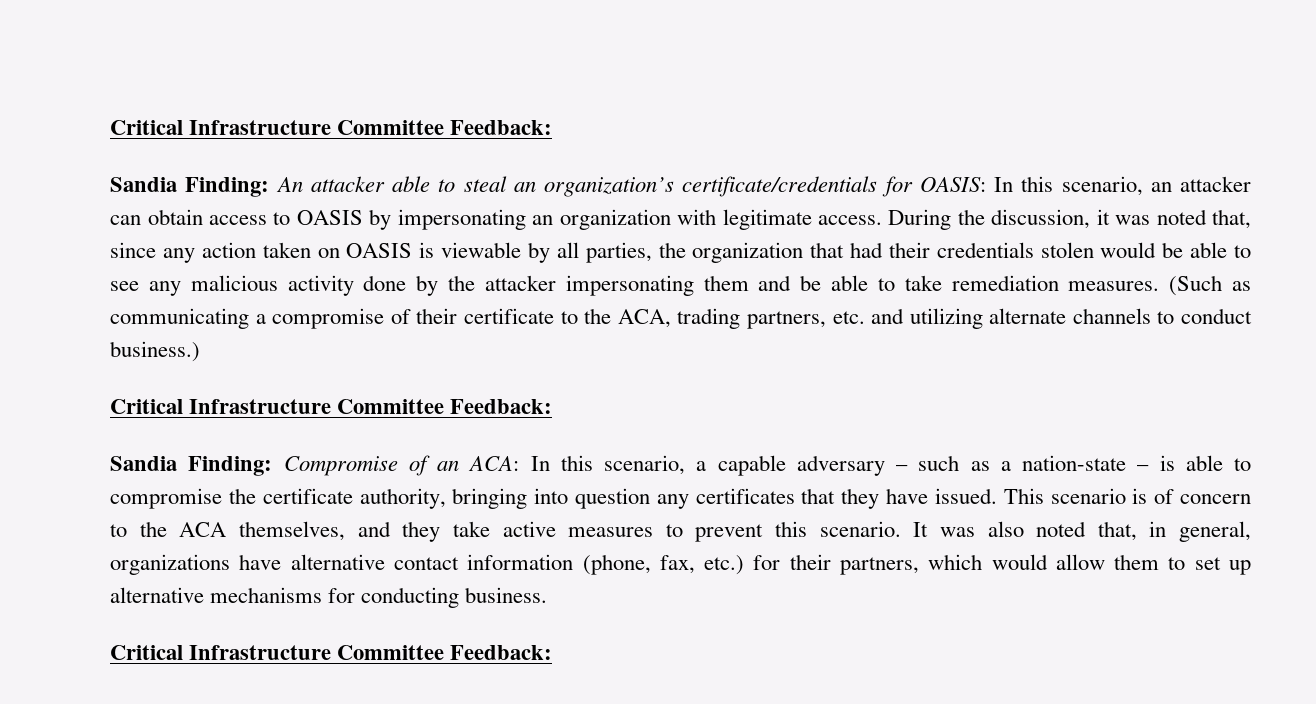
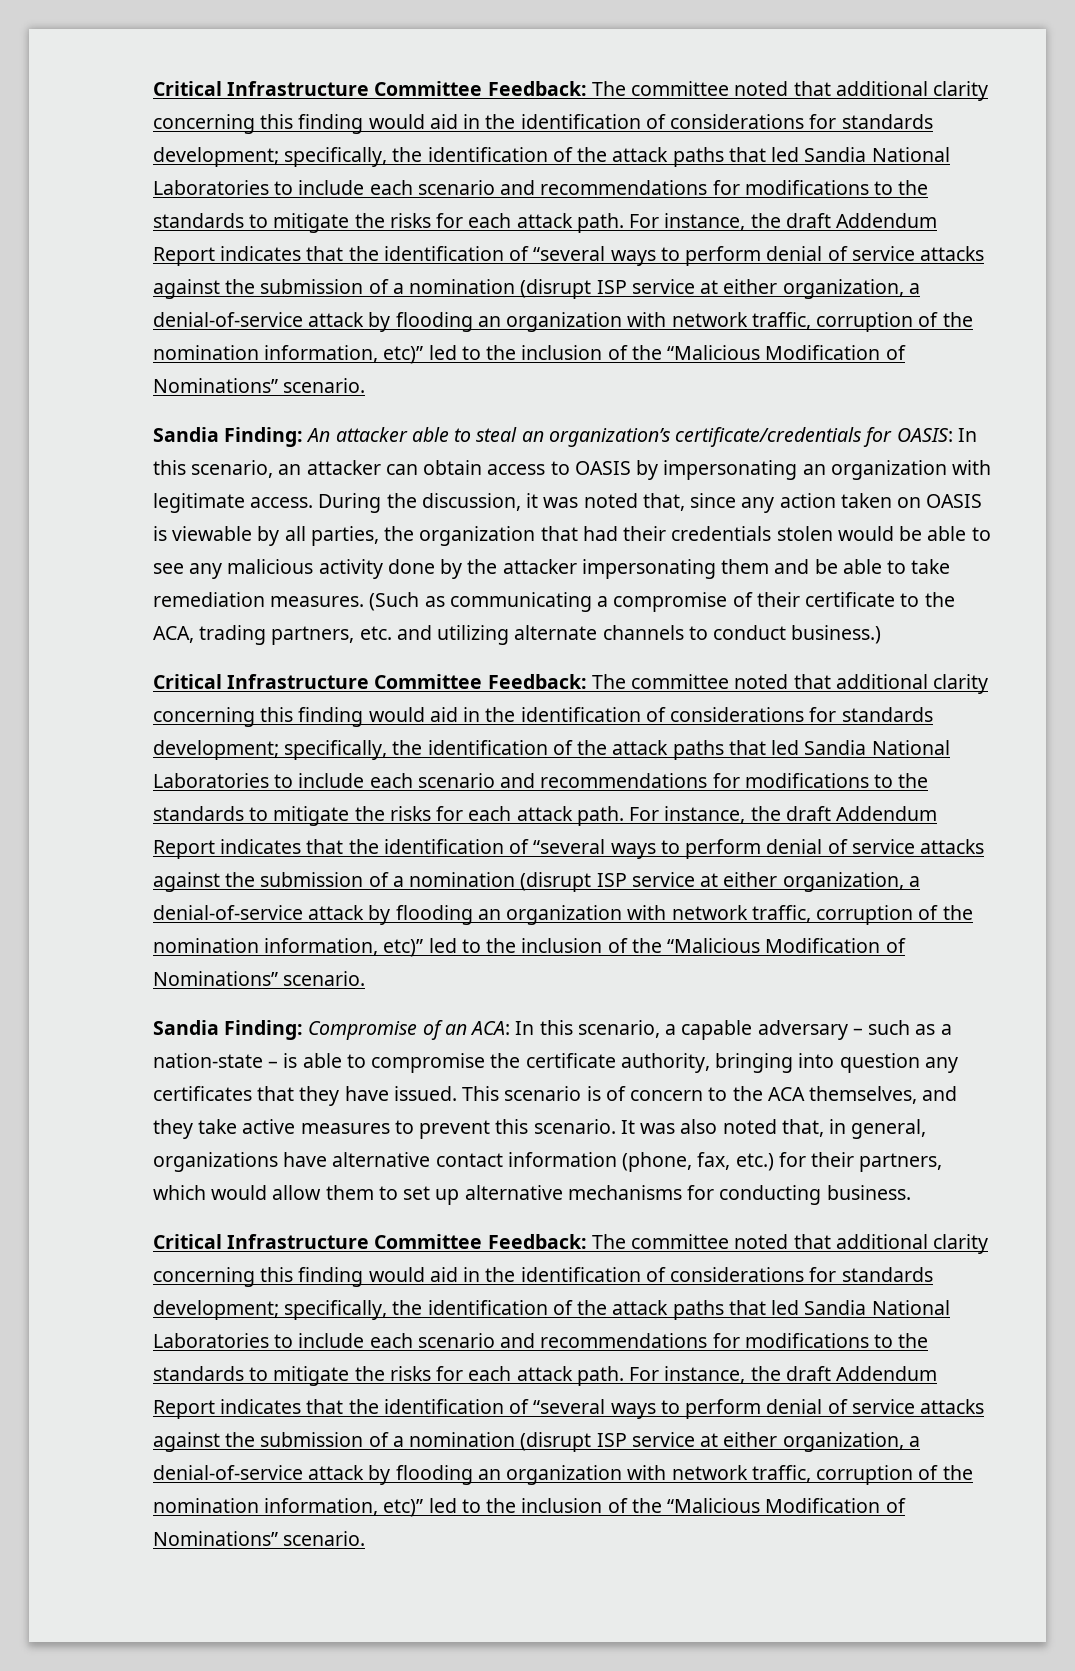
[110,120,553,135] Critical Infrastructure Committee Feedback: -> [152,81,989,101] [152,114,933,134] [152,147,950,167] [152,180,929,195] [152,213,938,233] [152,246,985,266] [152,279,920,299] [152,312,973,332] [152,345,906,364] [152,378,365,393] Critical Infrastructure Committee Feedback: The committee noted that additional clarity concerning this finding would aid in the identification of considerations for standards development; specifically, the identification of the attack paths that led Sandia National Laboratories to include each scenario and recommendations for modifications to the standards to mitigate the risks for each attack path. For instance, the draft Addendum Report indicates that the identification of “several ways to perform denial of service attacks against the submission of a nomination (disrupt ISP service at either organization, a denial-of-service attack by flooding an organization with network traffic, corruption of the nomination information, etc)” led to the inclusion of the “Malicious Modification of Nominations” scenario.
(553, 406) none -> [591,674,989,694] [152,707,933,727] [152,740,950,760] [152,773,929,788] [152,806,938,826] [152,839,985,859] [152,872,920,892] [152,905,973,925] [152,938,906,957] [152,971,365,986] The committee noted that additional clarity concerning this finding would aid in the identification of considerations for standards development; specifically, the identification of the attack paths that led Sandia National Laboratories to include each scenario and recommendations for modifications to the standards to mitigate the risks for each attack path. For instance, the draft Addendum Report indicates that the identification of “several ways to perform denial of service attacks against the submission of a nomination (disrupt ISP service at either organization, a denial-of-service attack by flooding an organization with network traffic, corruption of the nomination information, etc)” led to the inclusion of the “Malicious Modification of Nominations” scenario.
(553, 652) none -> [591,1234,989,1254] [152,1267,933,1287] [152,1300,950,1320] [152,1333,929,1348] [152,1366,938,1386] [152,1399,985,1419] [152,1432,920,1452] [152,1465,973,1485] [152,1498,906,1517] [152,1531,365,1546] The committee noted that additional clarity concerning this finding would aid in the identification of considerations for standards development; specifically, the identification of the attack paths that led Sandia National Laboratories to include each scenario and recommendations for modifications to the standards to mitigate the risks for each attack path. For instance, the draft Addendum Report indicates that the identification of “several ways to perform denial of service attacks against the submission of a nomination (disrupt ISP service at either organization, a denial-of-service attack by flooding an organization with network traffic, corruption of the nomination information, etc)” led to the inclusion of the “Malicious Modification of Nominations” scenario.

